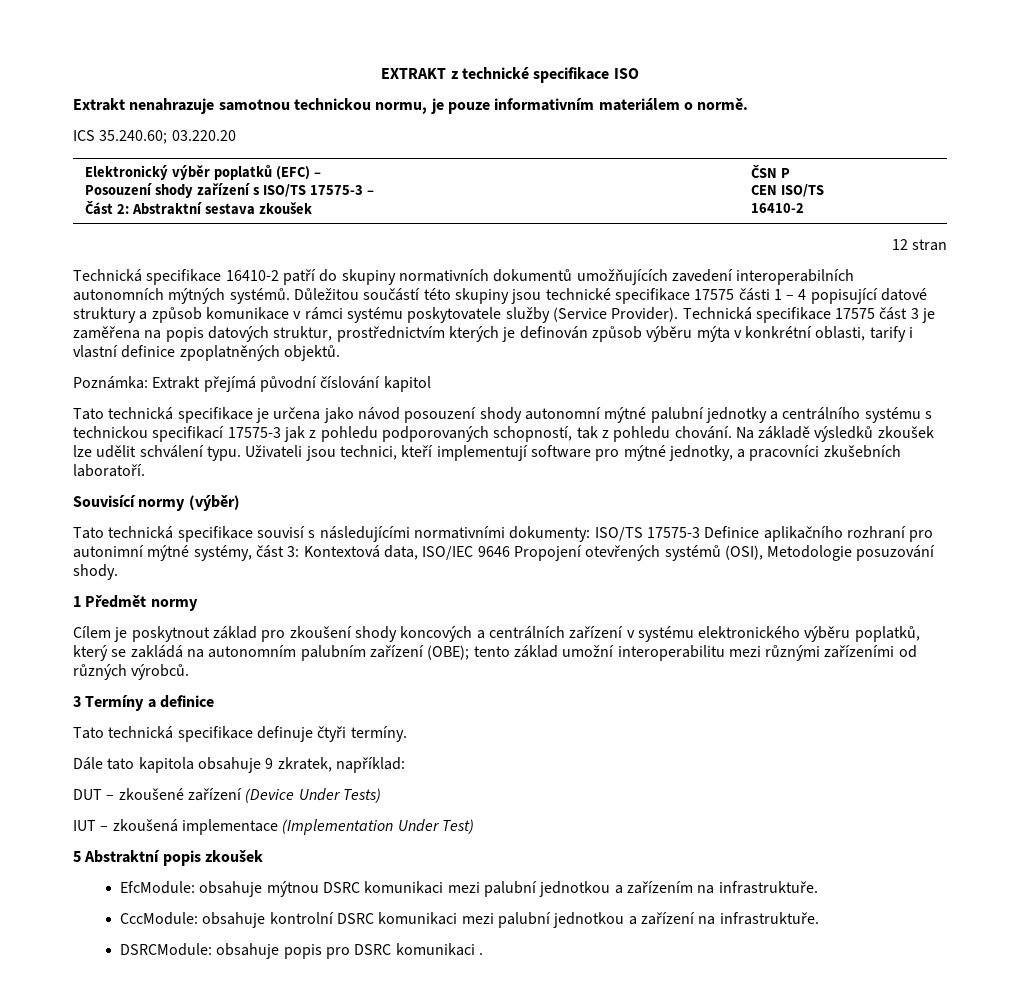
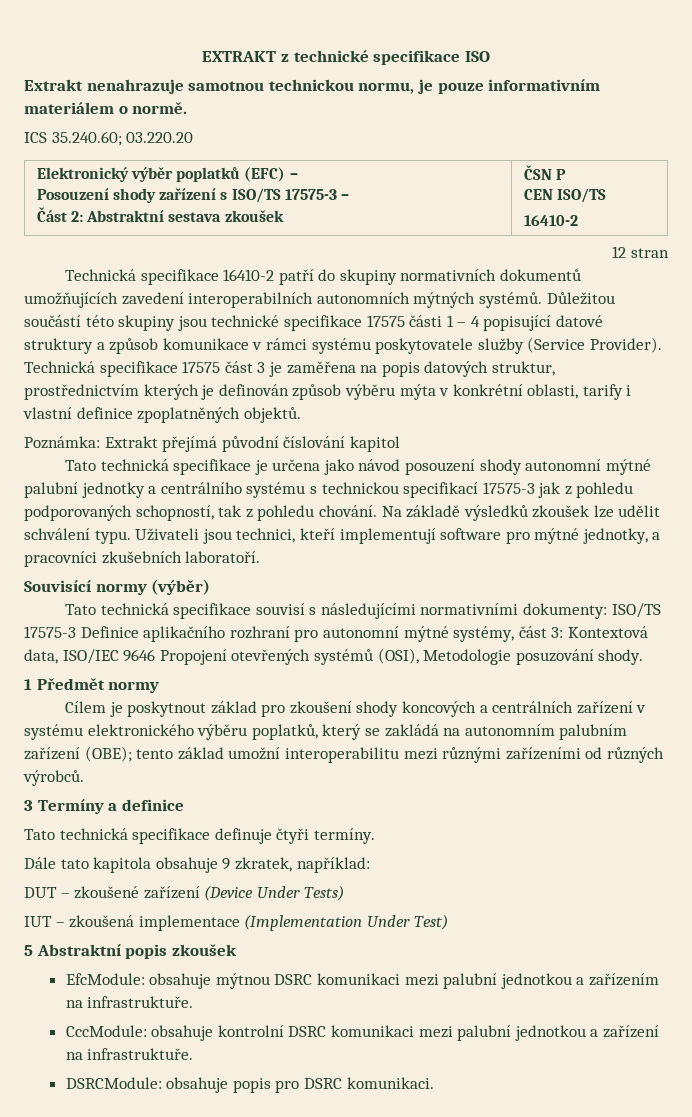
[73,545,144,558] autonimní -> [322,626,399,638] autonomní
[395,943,484,956] komunikaci . -> [346,1077,434,1089] komunikaci.

